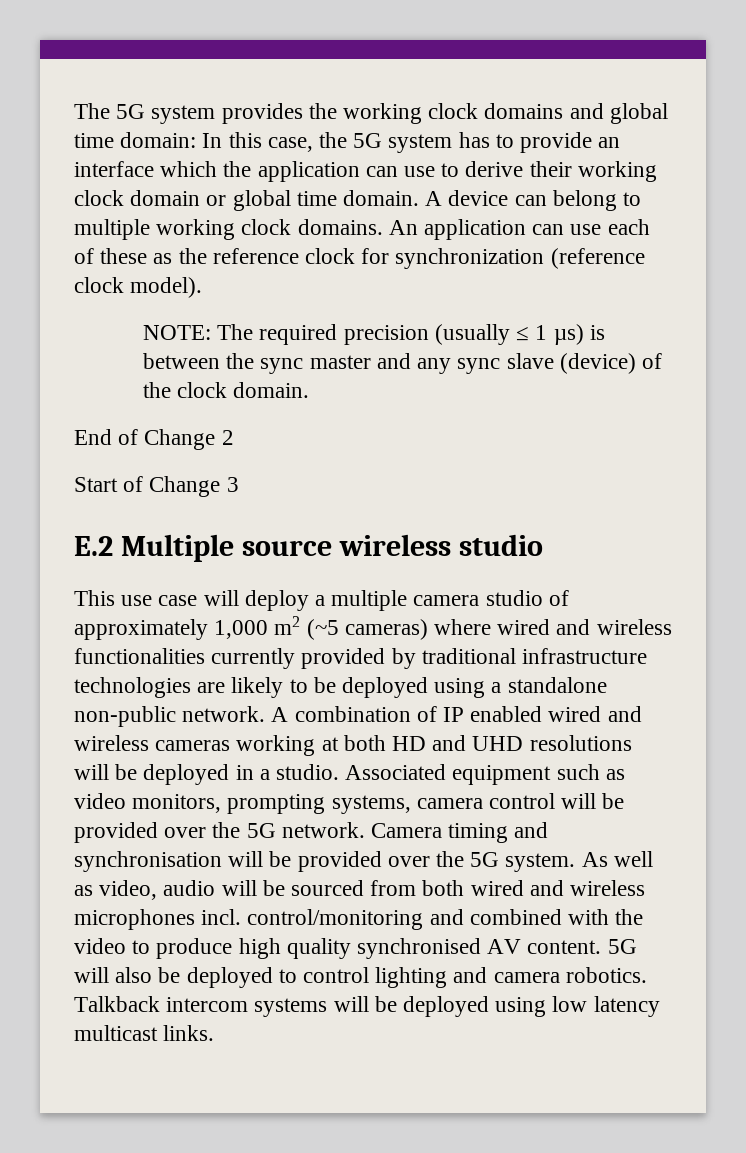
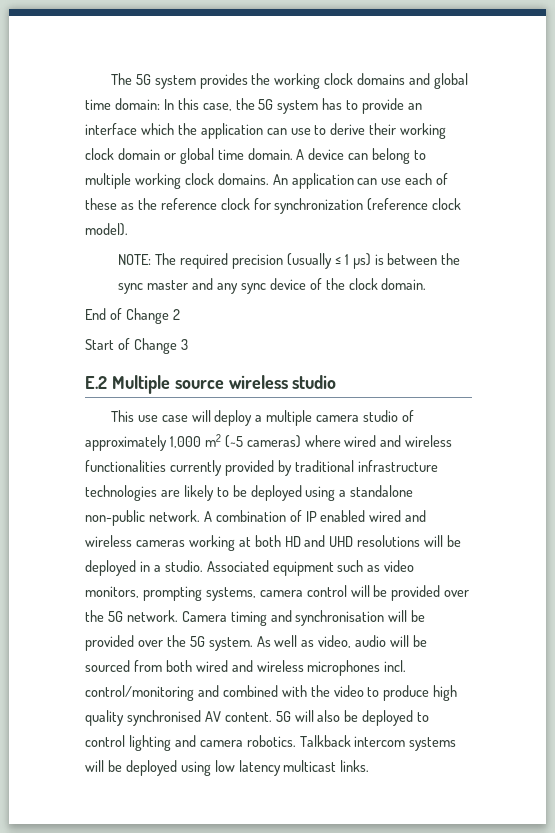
[506,353,636,374] slave (device) -> [269,278,306,290] device

